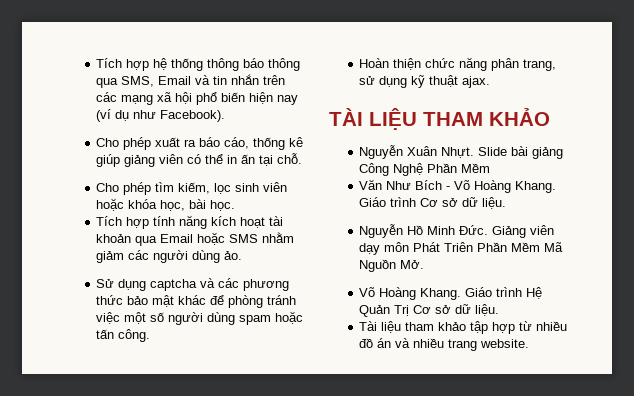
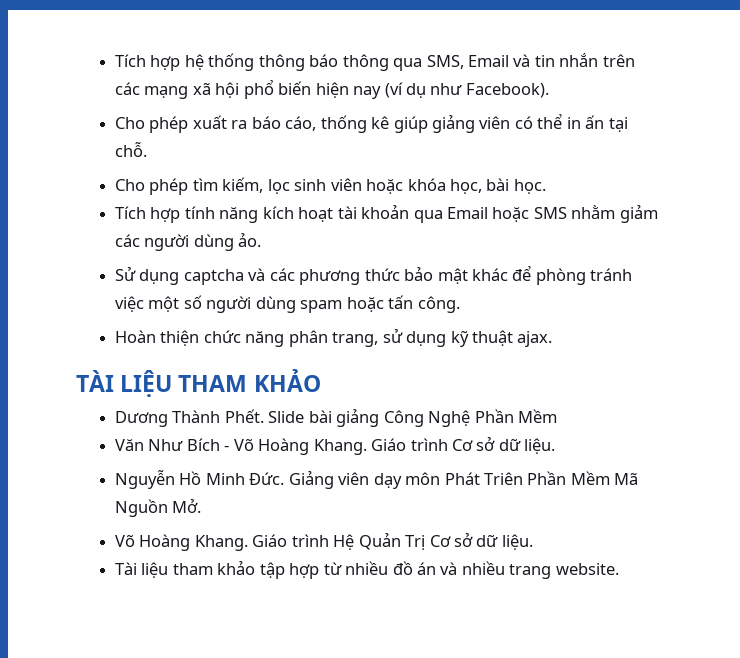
[359,145,475,159] Nguyễn Xuân Nhựt. -> [114,409,264,427] Dương Thành Phết.

